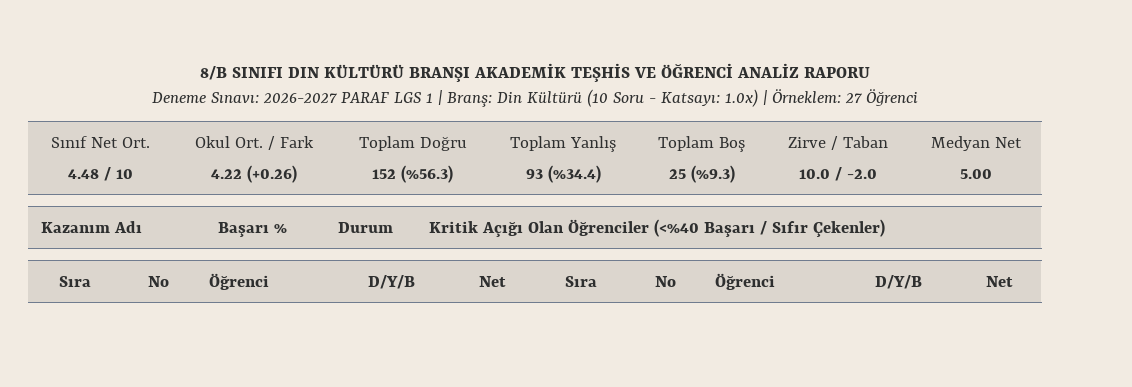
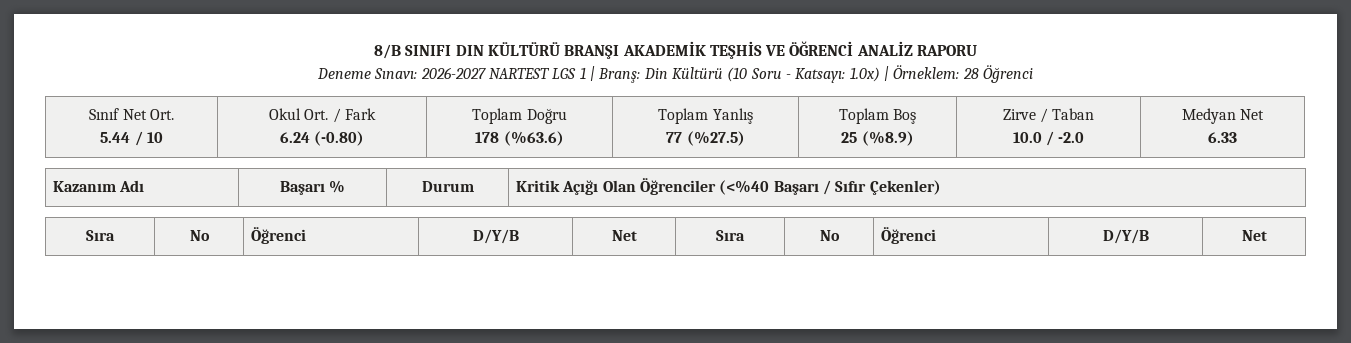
[341,92,390,103] PARAF -> [489,68,551,79] NARTEST
[844,93,862,104] 27 -> [962,68,979,79] 28
[67,169,99,179] 4.48 -> [100,132,131,143] 5.44
[211,165,297,183] 4.22 (+0.26) -> [279,131,365,146] 6.24 (-0.80)
[372,165,453,183] 152 (%56.3) -> [475,131,564,146] 178 (%63.6)
[525,165,601,183] 93 (%34.4) -> [666,131,745,146] 77 (%27.5)
[690,165,735,183] (%9.3) -> [861,131,914,146] (%8.9)
[959,169,992,179] 5.00 -> [1207,132,1237,143] 6.33

